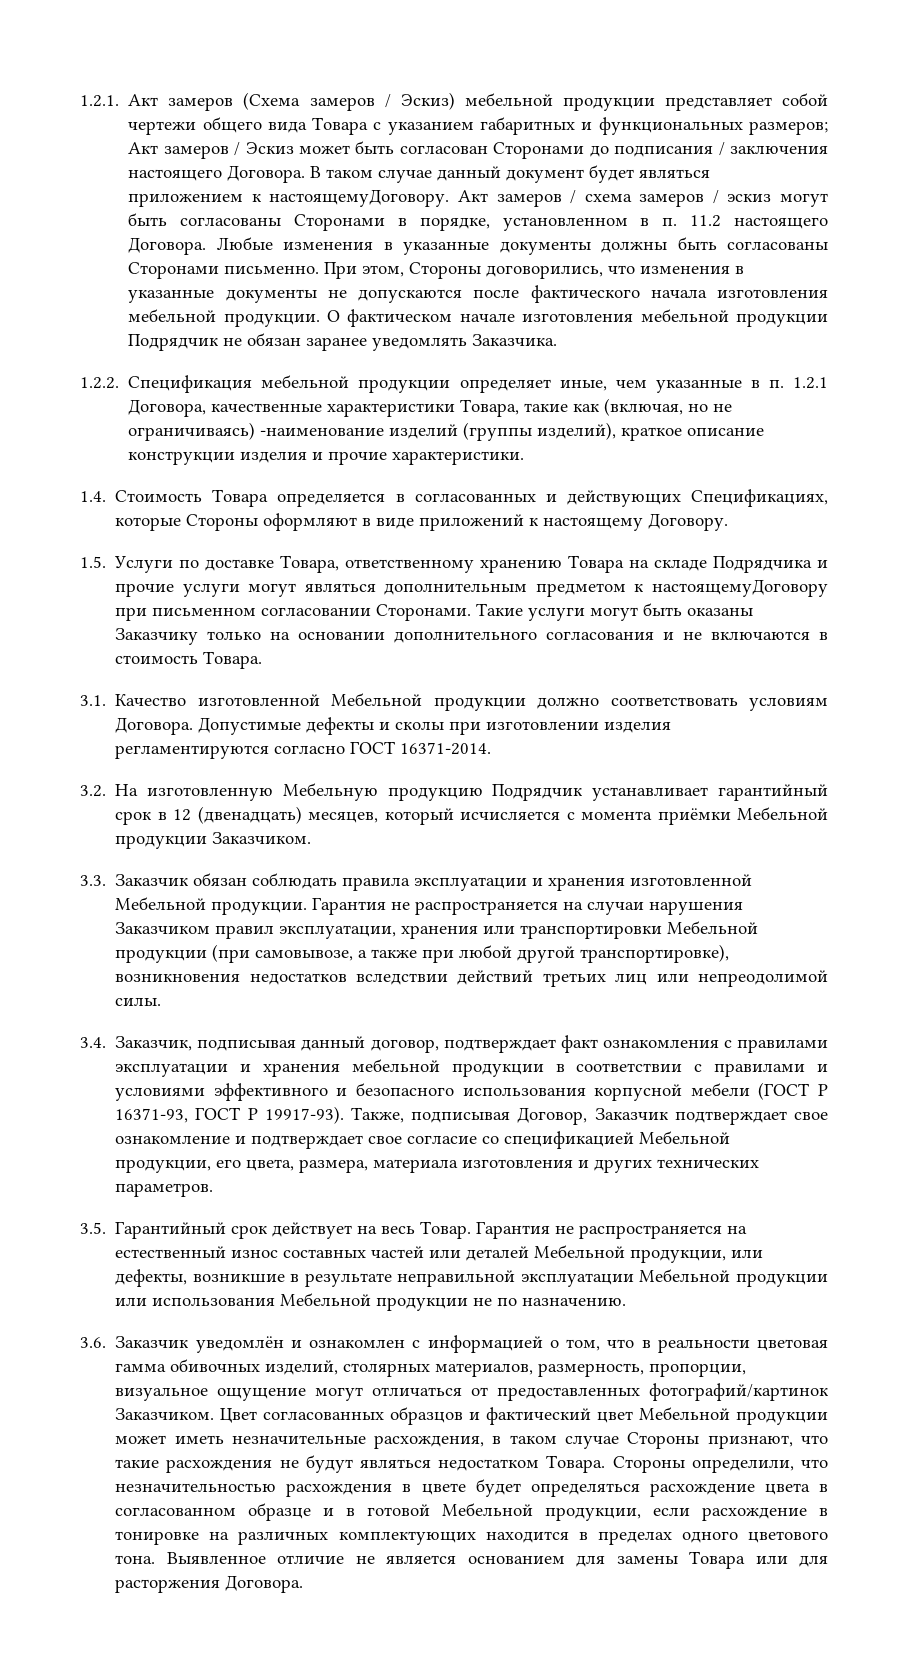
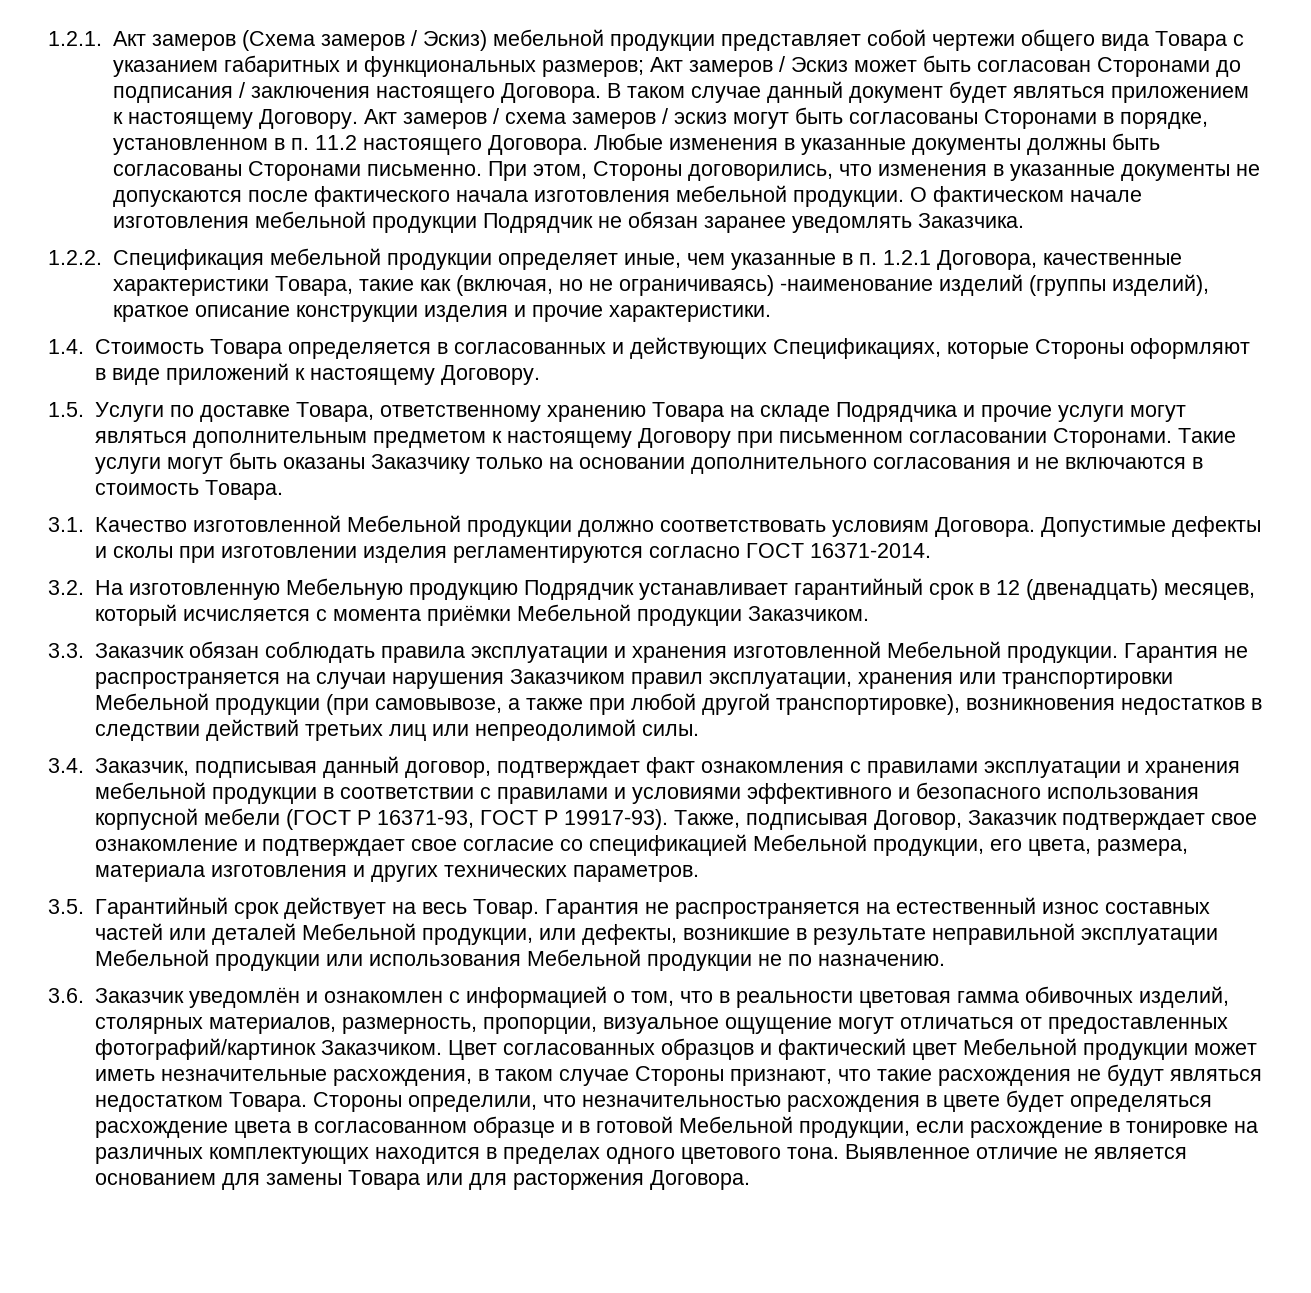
[269,189,450,207] настоящемуДоговору. -> [127,109,358,129] настоящему Договору.
[652,579,828,597] настоящемуДоговору -> [506,428,731,448] настоящему Договору
[356,973,449,985] вследствии -> [1250,698,1262,710] [94,724,200,741] в следствии

